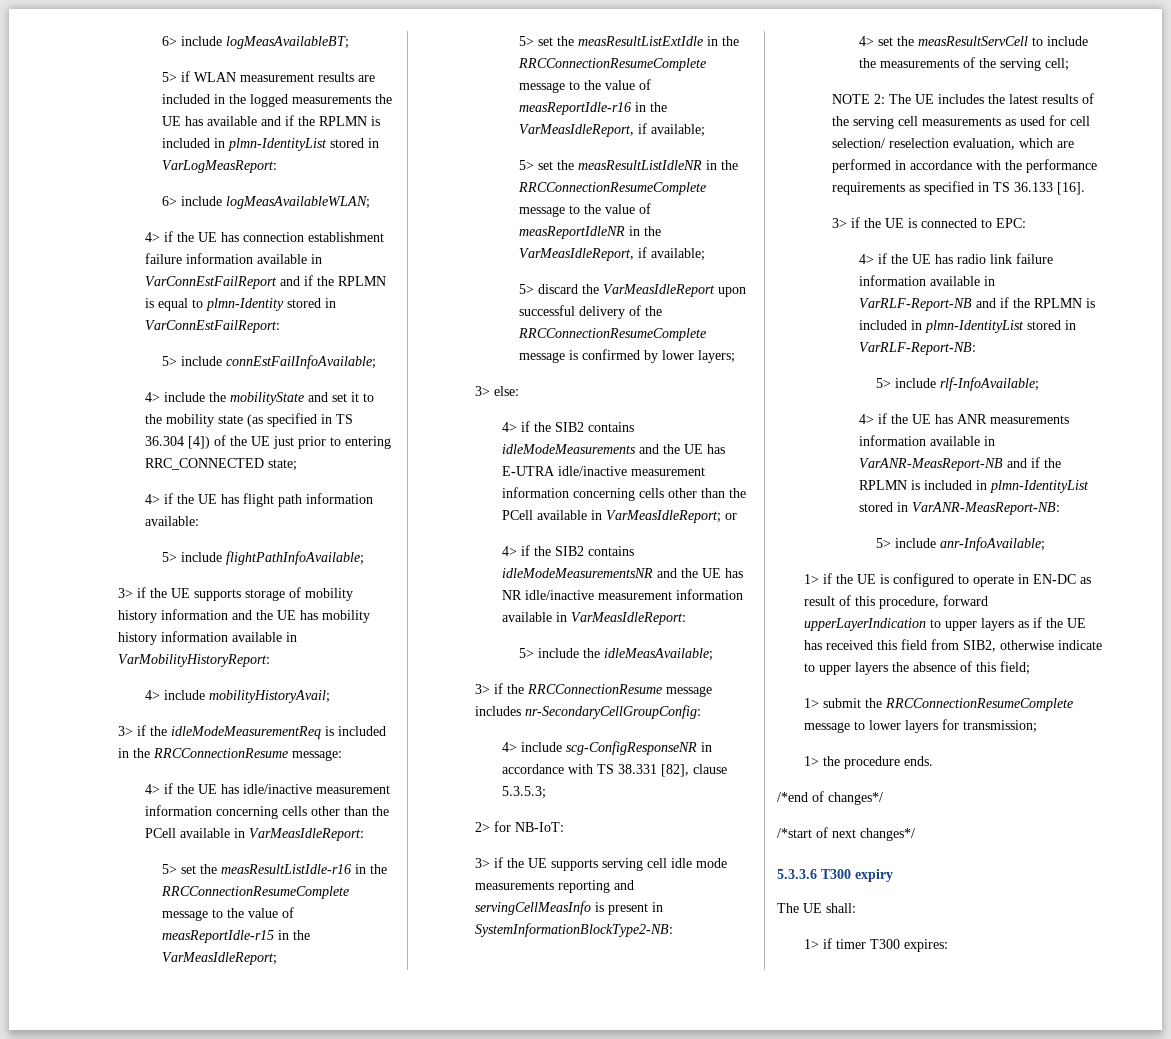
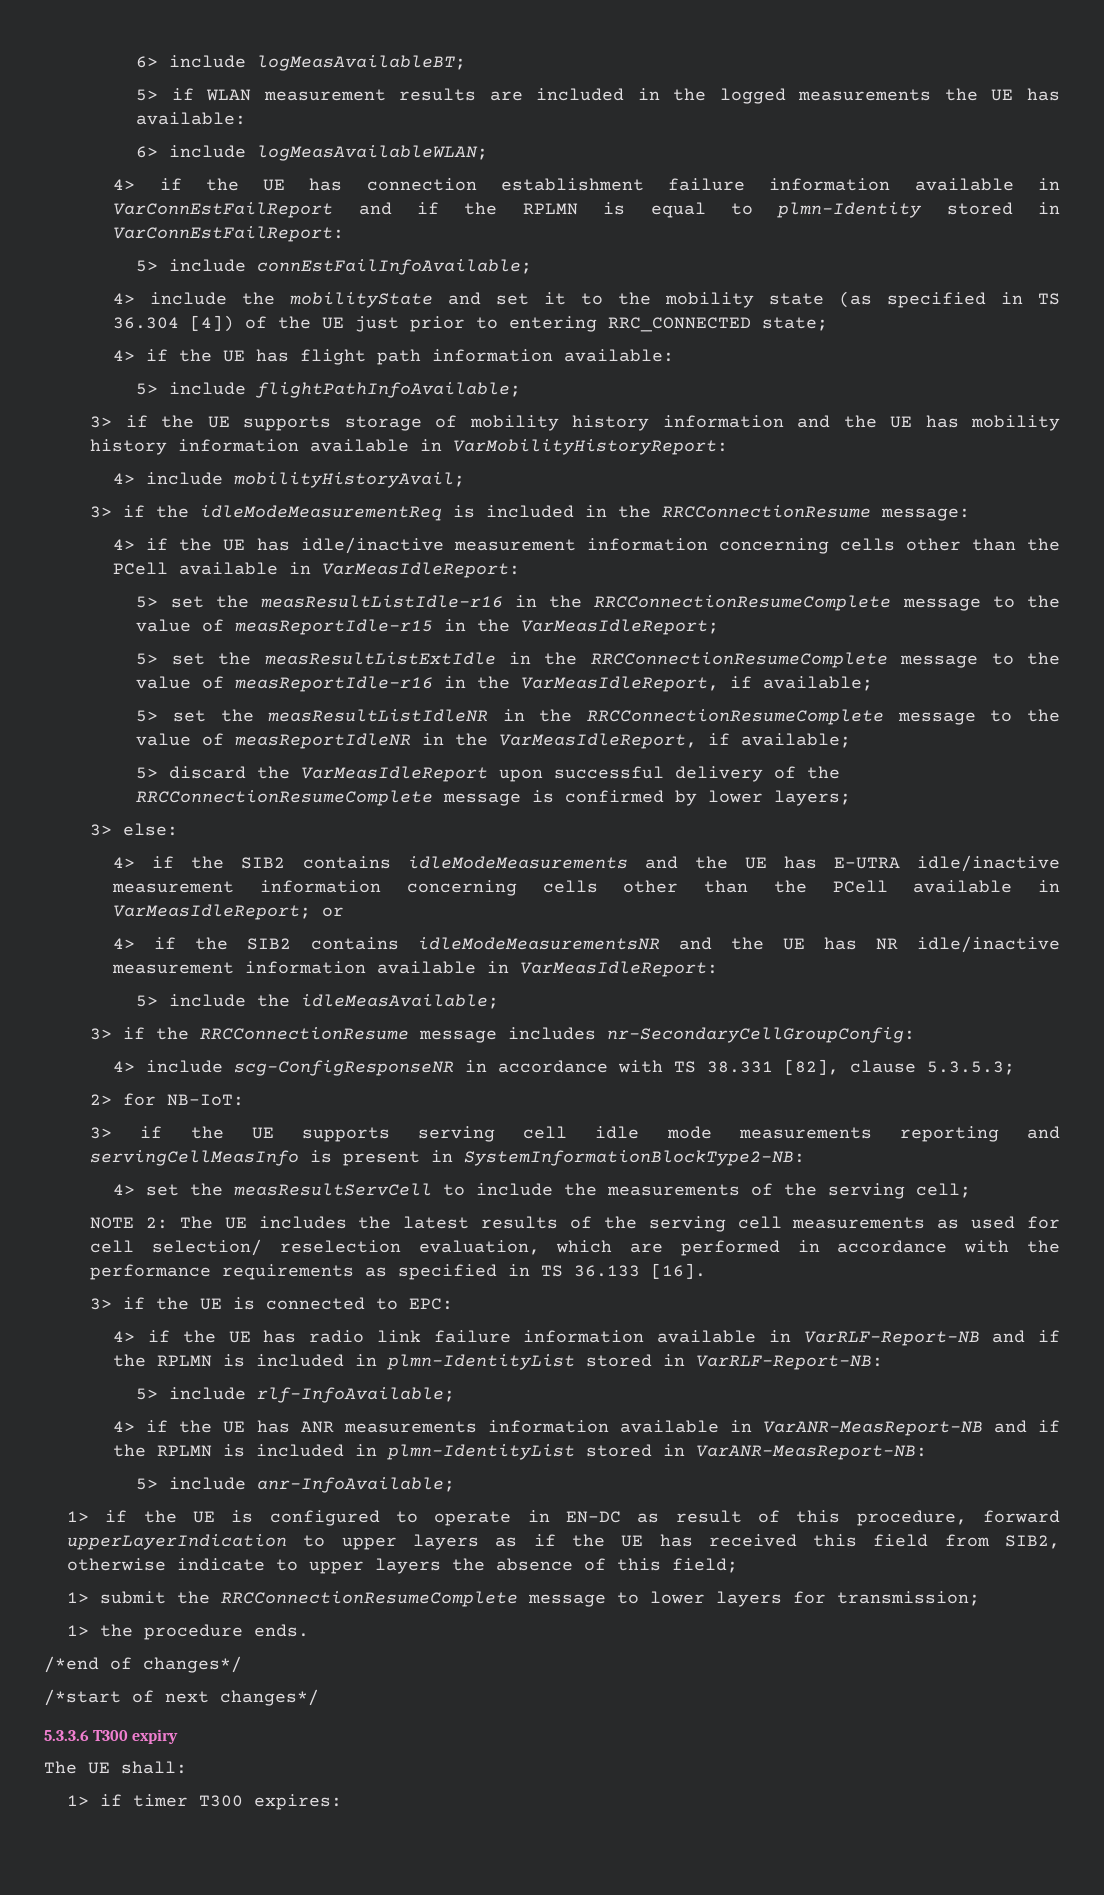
[207,115,381,126] [162,138,380,151] [162,160,278,173] available and if the RPLMN is included in plmn-IdentityList stored in VarLogMeasReport: -> [136,112,247,125] available:

